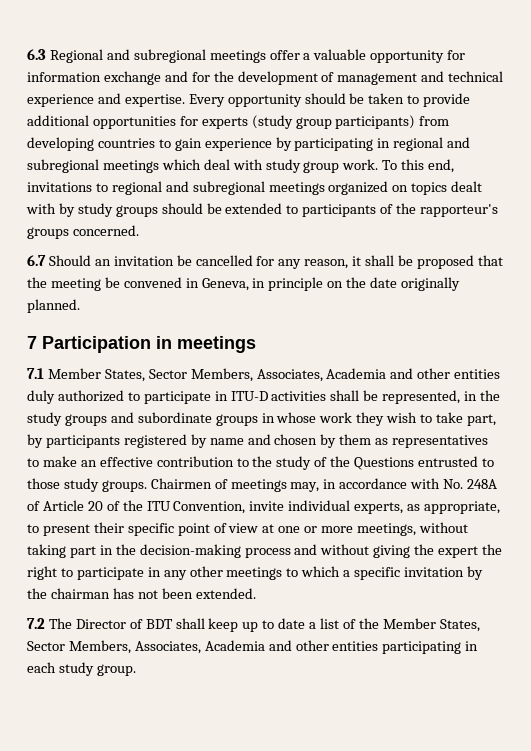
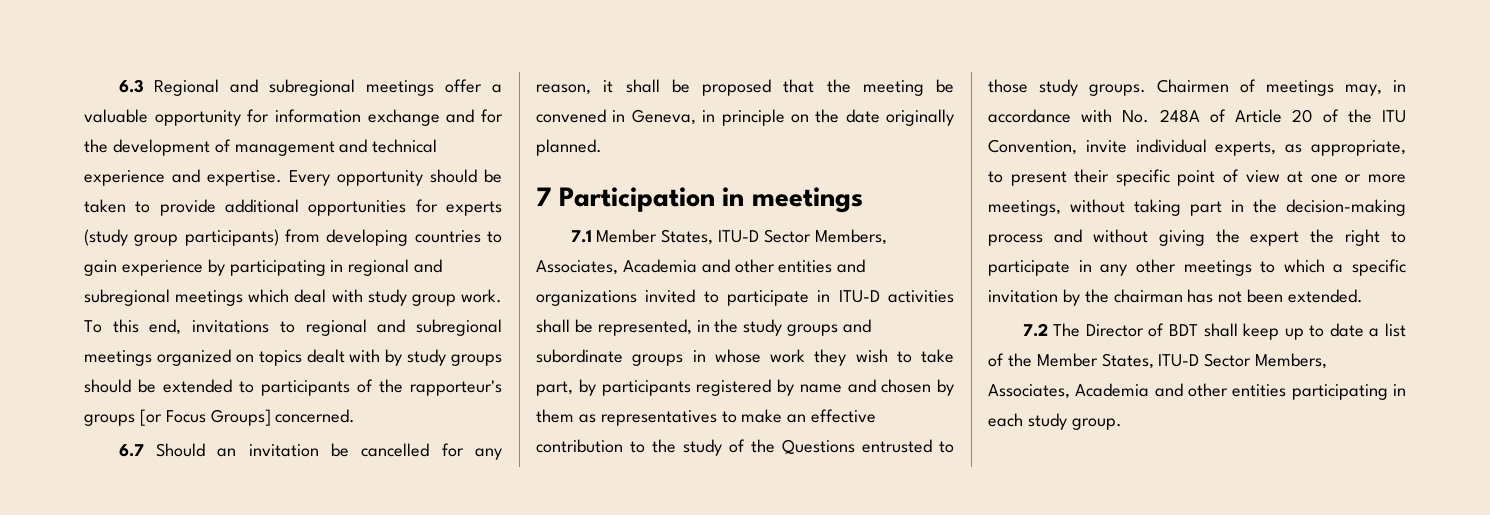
(69, 233) none -> [139,409,271,426] [or Focus Groups]
[148,368,501,382] [27,390,124,404] Sector Members, Associates, Academia and other entities duly authorized -> [718,229,887,245] [536,259,866,275] [536,289,696,306] ITU-D Sector Members, Associates, Academia and other entities and organizations invited
(480, 625) none -> [1158,354,1200,367] ITU-D

